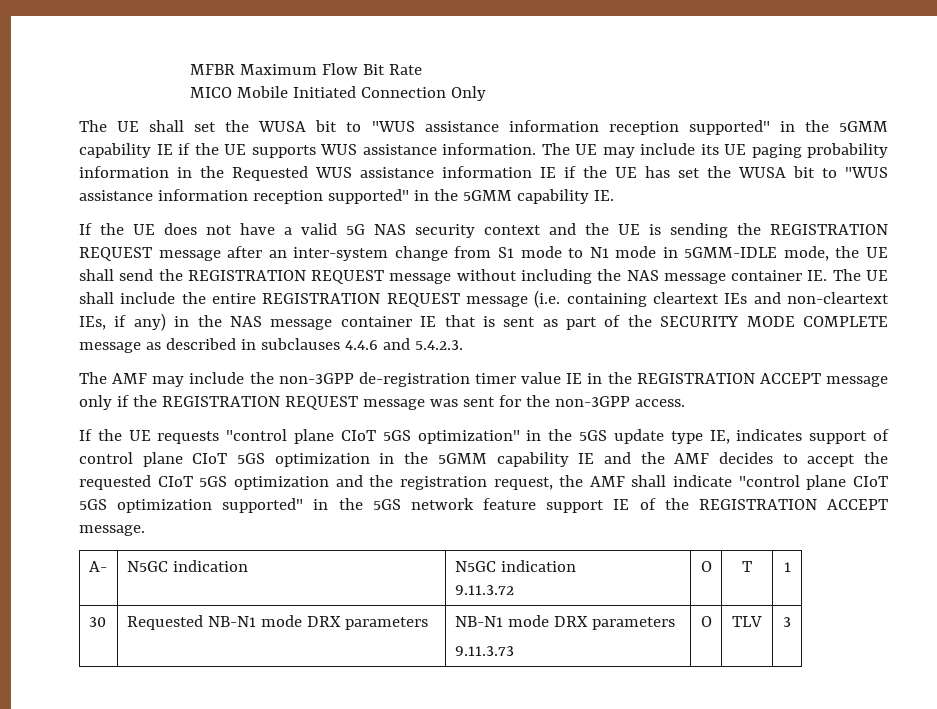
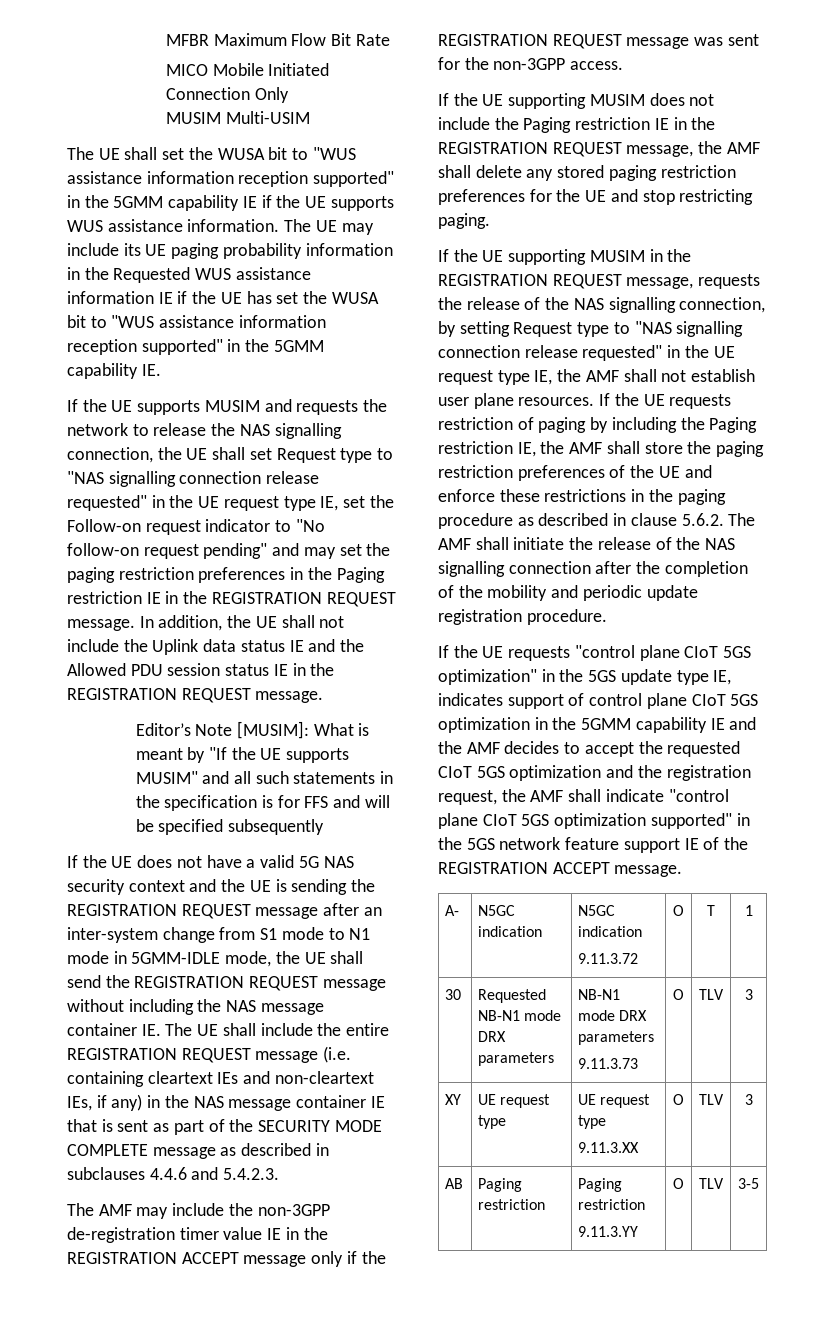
(487, 93) none -> [166,111,310,124] // MUSIM Multi-USIM
(614, 195) none -> [67,399,388,415] [67,423,342,439] [67,447,394,463] [67,471,320,487] [67,495,394,511] [67,519,325,535] [67,543,391,559] [67,567,385,583] [67,591,396,607] [67,615,345,631] [67,639,365,655] [67,663,335,676] [67,688,324,703] [135,721,370,739] [135,747,350,763] [135,771,394,784] [135,795,390,811] [135,819,325,835] // If the UE supports MUSIM and requests the network to release the NAS signalling connection, the UE shall set Request type to "NAS signalling connection release requested" in the UE request type IE, set the Follow-on request indicator to "No follow-on request pending" and may set the paging restriction preferences in the Paging restriction IE in the REGISTRATION REQUEST message. In addition, the UE shall not include the Uplink data status IE and the Allowed PDU session status IE in the REGISTRATION REQUEST message. // Editor’s Note [MUSIM]: What is meant by "If the UE supports MUSIM" and all such statements in the specification is for FFS and will be specified subsequently
(685, 403) none -> [438,93,715,109] [438,117,716,133] [438,141,760,157] [438,165,736,181] [438,189,754,205] [438,213,490,229] [438,249,692,265] [438,274,761,289] [438,297,766,313] [438,321,744,337] [438,345,735,361] [438,369,756,385] [438,393,732,409] [438,417,758,433] [438,441,765,457] [438,465,712,481] [438,489,726,505] [438,513,756,529] [438,537,736,550] [438,561,748,577] [438,585,698,601] [438,609,607,625] // If the UE supporting MUSIM does not include the Paging restriction IE in the REGISTRATION REQUEST message, the AMF shall delete any stored paging restriction preferences for the UE and stop restricting paging. // If the UE supporting MUSIM in the REGISTRATION REQUEST message, requests the release of the NAS signalling connection, by setting Request type to "NAS signalling connection release requested" in the UE request type IE, the AMF shall not establish user plane resources. If the UE requests restriction of paging by including the Paging restriction IE, the AMF shall store the paging restriction preferences of the UE and enforce these restrictions in the paging procedure as described in clause 5.6.2. The AMF shall initiate the release of the NAS signalling connection after the completion of the mobility and periodic update registration procedure.
(791, 622) none -> [445,1094,462,1105] [478,1094,551,1108] [478,1115,507,1129] [578,1094,651,1108] [578,1115,607,1129] [578,1142,640,1153] [673,1094,684,1105] [699,1094,724,1105] [744,1094,753,1105] [445,1178,464,1189] [478,1178,523,1192] [478,1199,546,1210] [578,1178,623,1192] [578,1199,646,1210] [578,1226,639,1237] [673,1178,684,1189] [699,1178,724,1189] [738,1178,759,1189] // XY | UE request type | UE request type // 9.11.3.XX | O | TLV | 3 // AB | Paging restriction | Paging restriction // 9.11.3.YY | O | TLV | 3-5

